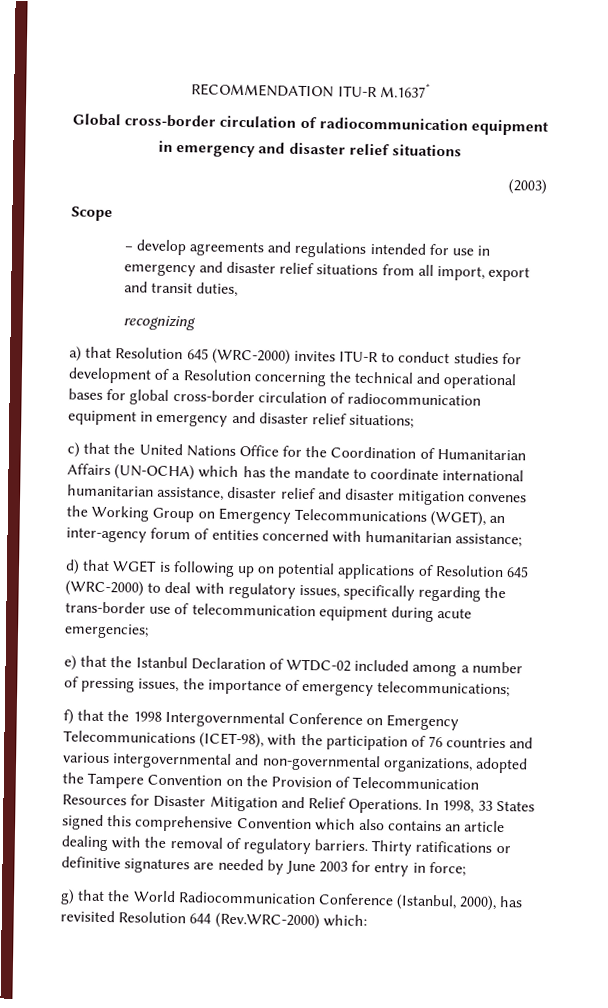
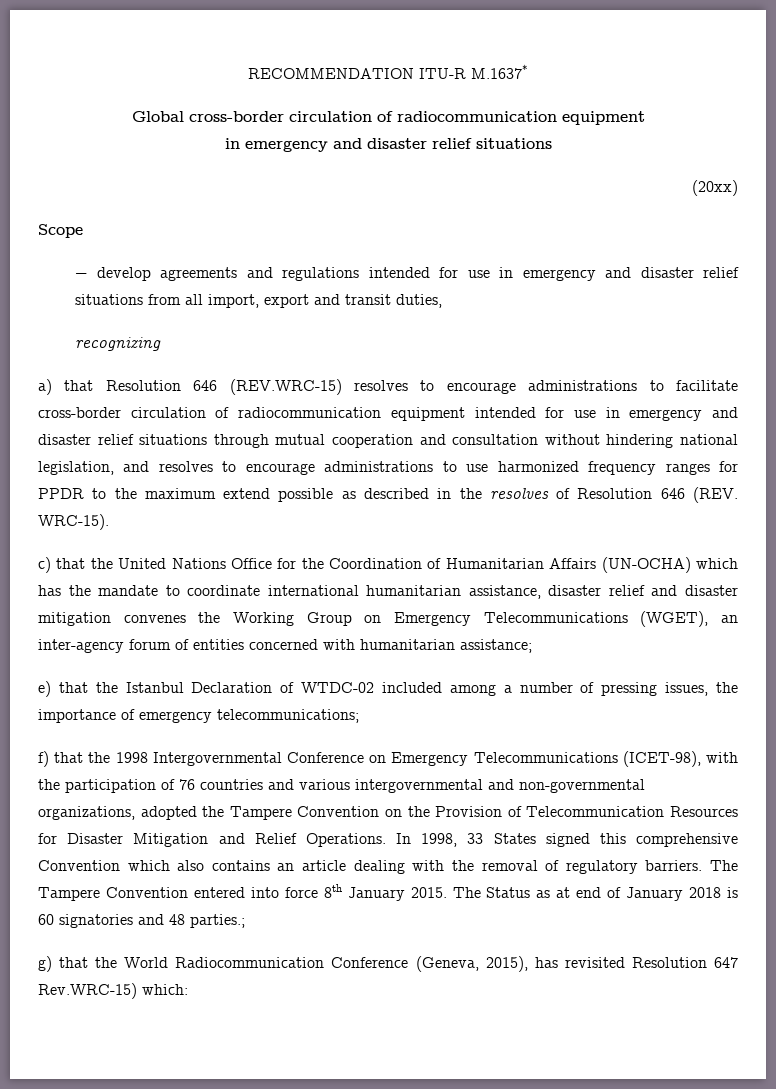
[508,179,547,195] (2003) -> [692,180,738,196] (20xx)
[186,348,522,365] [68,367,517,390] [68,388,482,406] [68,410,415,429] 645 (WRC-2000) invites ITU-R to conduct studies for development of a Resolution concerning the technical and operational bases for global cross-border circulation of radiocommunication equipment in emergency and disaster relief situations; -> [193,379,738,395] [38,407,739,421] [38,434,739,448] [38,461,738,475] [38,487,739,503] [38,514,109,530] 646 (REV.WRC-15) resolves to encourage administrations to facilitate cross-border circulation of radiocommunication equipment intended for use in emergency and disaster relief situations through mutual cooperation and consultation without hindering national legislation, and resolves to encourage administrations to use harmonized frequency ranges for PPDR to the maximum extend possible as described in the resolves of Resolution 646 (REV. WRC-15).
[65,559,530,580] [65,580,507,602] [65,601,473,622] [64,623,149,639] // d) that WGET is following up on potential applications of Resolution 645 (WRC-2000) to deal with regulatory issues, specifically regarding the trans-border use of telecommunication equipment during acute emergencies; -> (532, 646) none
[371,840,511,856] [61,856,466,877] Thirty ratifications or definitive signatures are needed by June 2003 for entry in force; -> [710,860,739,871] [38,884,738,901] [38,914,245,928] The Tampere Convention entered into force 8th January 2015. The Status as at end of January 2018 is 60 signatories and 48 parties.;
[396,894,498,911] (Istanbul, 2000), -> [415,956,528,972] (Geneva, 2015),
[189,912,320,930] 644 (Rev.WRC-2000) -> [714,957,738,968] [38,983,137,999] 647 Rev.WRC-15)

